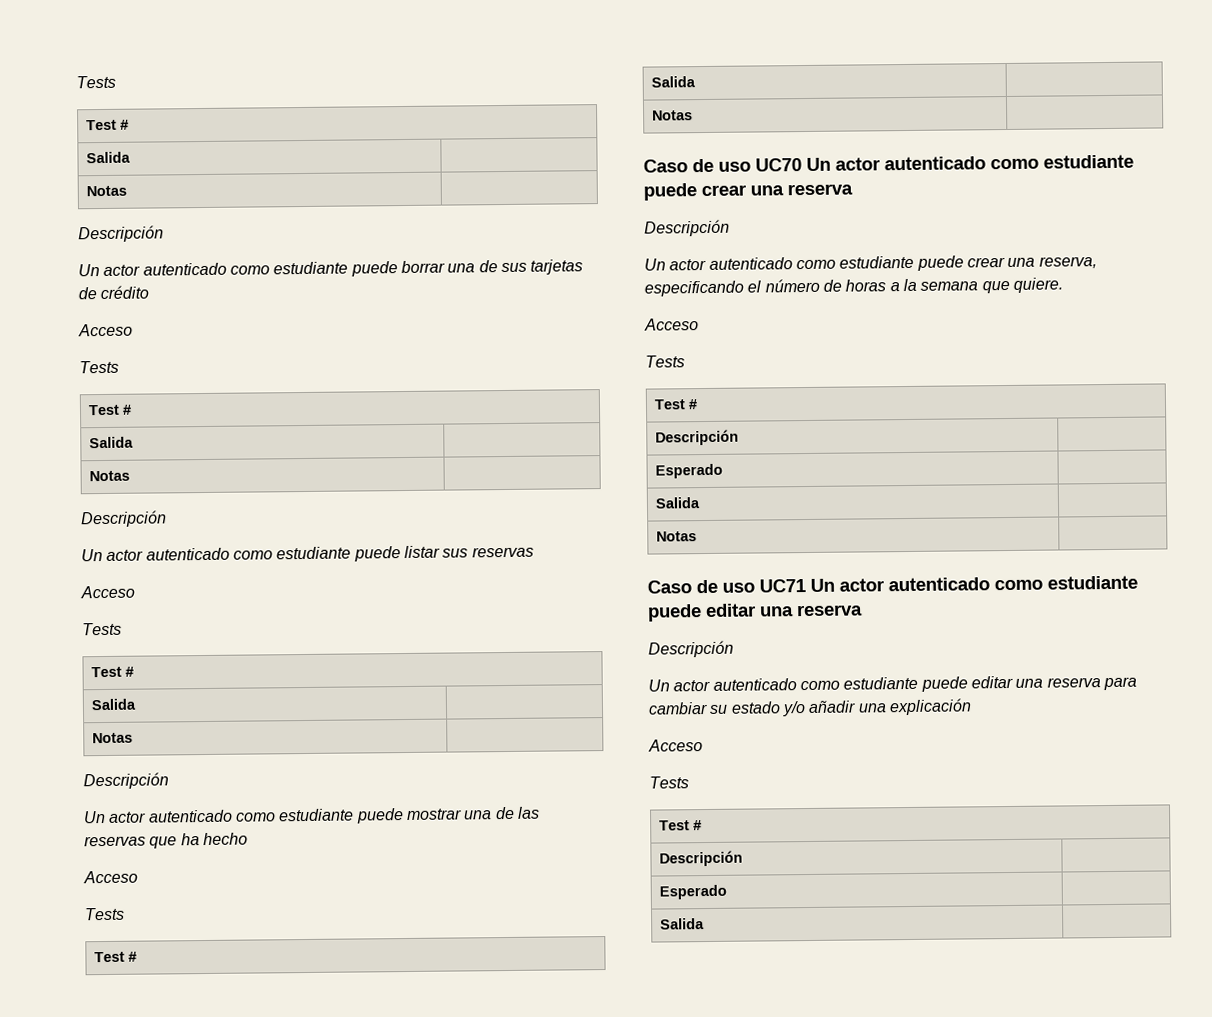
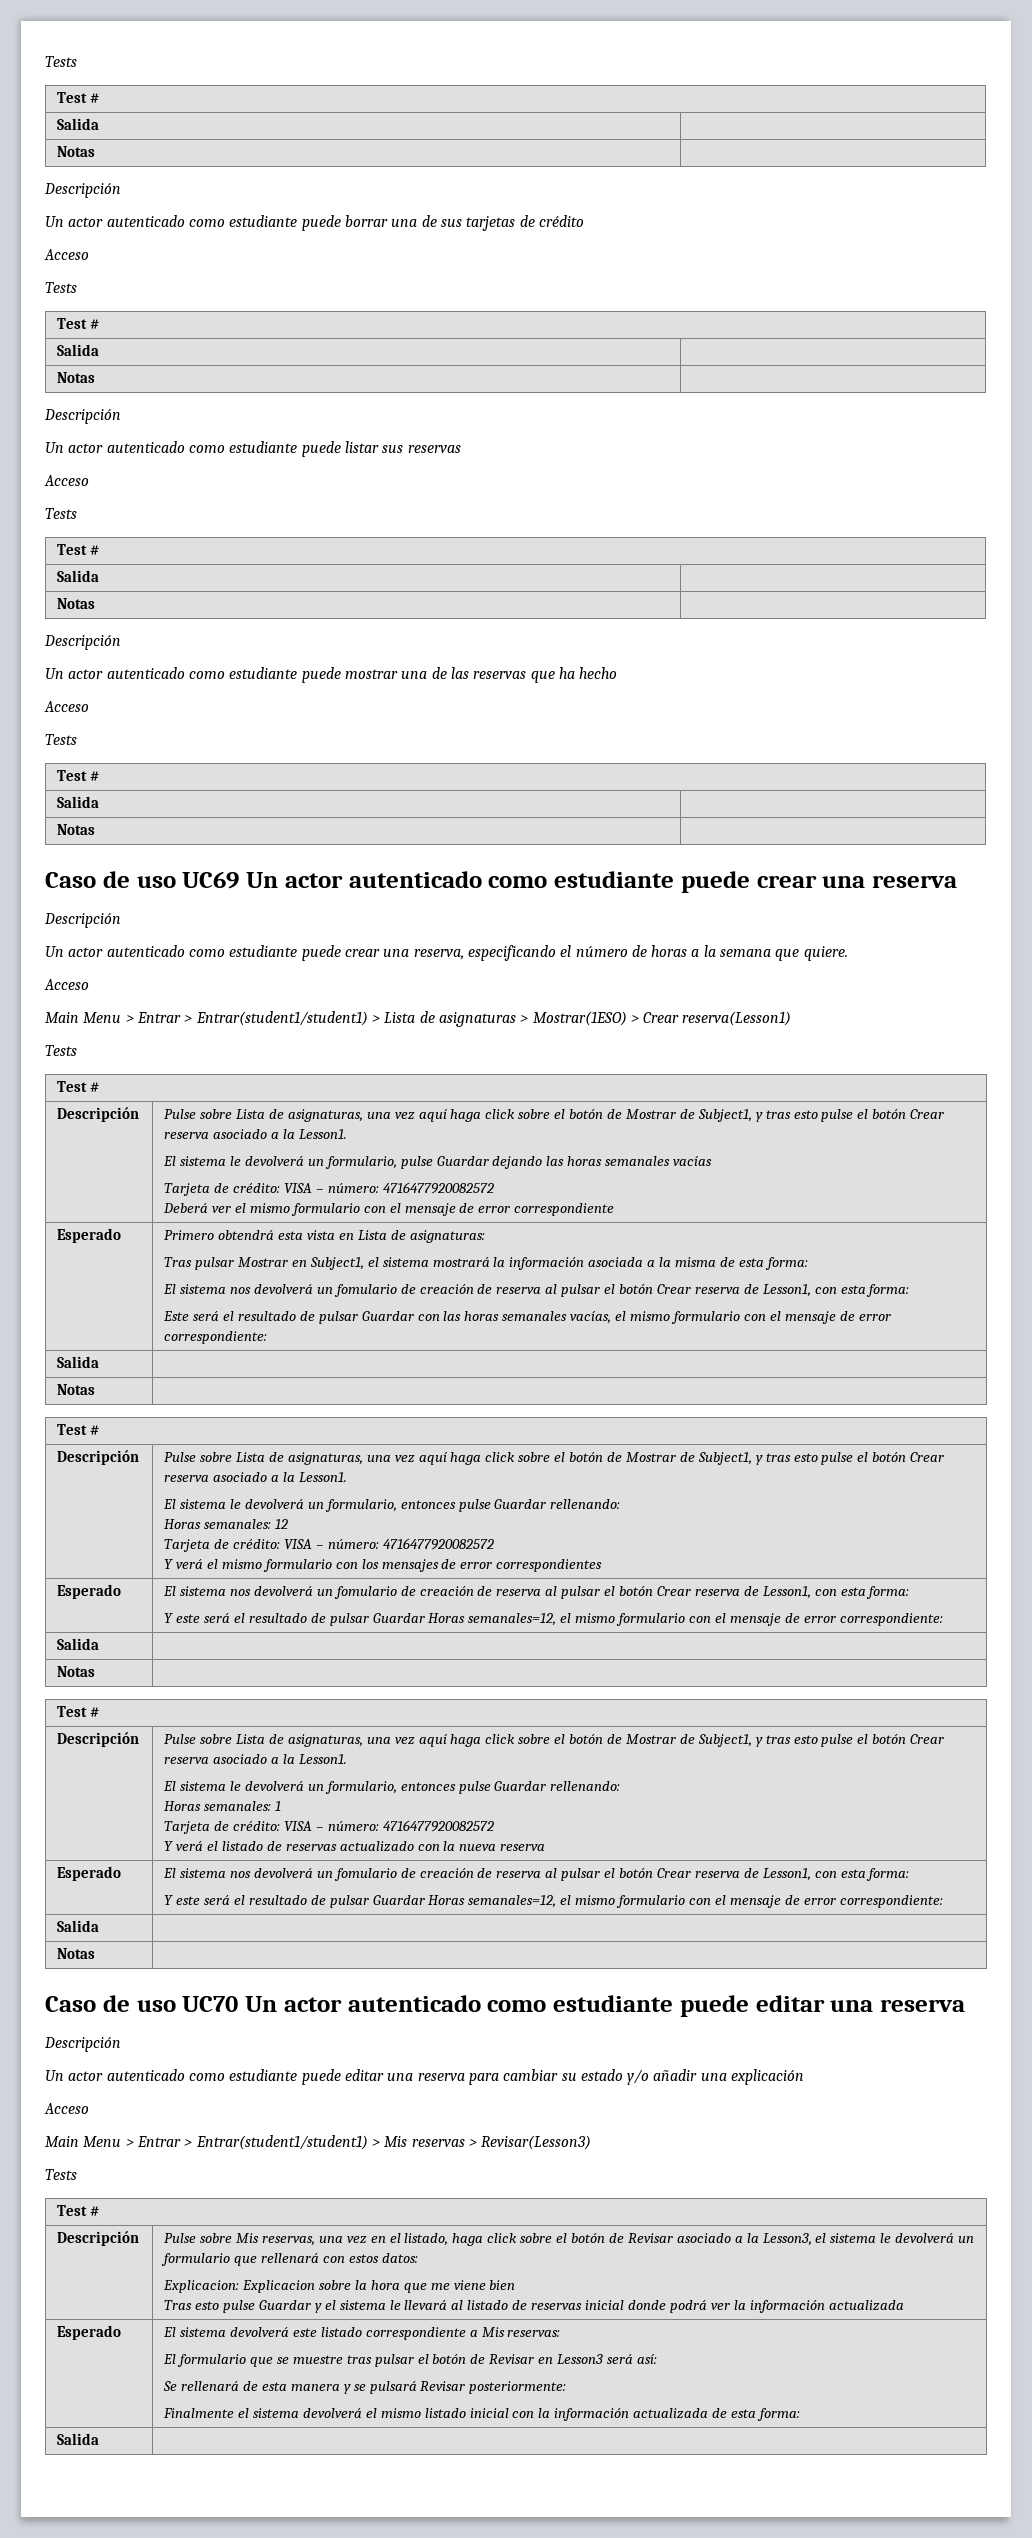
[755,158,802,172] UC70 -> [182,871,240,889] UC69
[645,355,685,368] [654,399,699,410] [655,429,740,446] [655,463,724,479] [655,497,702,509] [656,531,698,542] [647,579,806,594] Tests // Test # // Descripción | // Esperado | // Salida | // Notas | // Caso de uso UC71 -> [45,1011,792,1027] [45,1045,77,1056] [57,1081,100,1092] [57,1107,140,1122] [164,1109,945,1122] [164,1129,347,1139] [163,1156,713,1169] [164,1182,494,1196] [163,1203,615,1216] [57,1228,122,1243] [164,1230,485,1243] [164,1257,808,1270] [163,1284,910,1297] [163,1311,891,1324] [164,1331,268,1344] [57,1356,100,1368] [57,1384,96,1395] [57,1424,100,1435] [57,1450,140,1465] [164,1452,945,1465] [164,1472,347,1482] [163,1499,621,1512] [164,1519,288,1529] [164,1538,494,1552] [164,1559,603,1572] [57,1584,122,1599] [163,1586,910,1599] [164,1613,943,1626] [57,1638,100,1650] [57,1666,96,1677] [57,1706,100,1717] [57,1732,140,1747] [164,1734,945,1747] [164,1754,347,1764] [163,1781,621,1794] [164,1801,281,1811] [164,1820,494,1834] [164,1841,546,1852] [57,1866,122,1881] [163,1868,910,1881] [164,1895,943,1908] [57,1920,100,1932] [57,1948,96,1959] [45,1995,239,2012] Main Menu > Entrar > Entrar(student1/student1) > Lista de asignaturas > Mostrar(1ESO) > Crear reserva(Lesson1) // Tests // Test # // Descripción | Pulse sobre Lista de asignaturas, una vez aquí haga click sobre el botón de Mostrar de Subject1, y tras esto pulse el botón Crear reserva asociado a la Lesson1. // El sistema le devolverá un formulario, pulse Guardar dejando las horas semanales vacías // Tarjeta de crédito: VISA – número: 4716477920082572 // Deberá ver el mismo formulario con el mensaje de error correspondiente // Esperado | Primero obtendrá esta vista en Lista de asignaturas: // Tras pulsar Mostrar en Subject1, el sistema mostrará la información asociada a la misma de esta forma: // El sistema nos devolverá un fomulario de creación de reserva al pulsar el botón Crear reserva de Lesson1, con esta forma: // Este será el resultado de pulsar Guardar con las horas semanales vacías, el mismo formulario con el mensaje de error correspondiente: // Salida | // Notas | // Test # // Descripción | Pulse sobre Lista de asignaturas, una vez aquí haga click sobre el botón de Mostrar de Subject1, y tras esto pulse el botón Crear reserva asociado a la Lesson1. // El sistema le devolverá un formulario, entonces pulse Guardar rellenando: // Horas semanales: 12 // Tarjeta de crédito: VISA – número: 4716477920082572 // Y verá el mismo formulario con los mensajes de error correspondientes // Esperado | El sistema nos devolverá un fomulario de creación de reserva al pulsar el botón Crear reserva de Lesson1, con esta forma: // Y este será el resultado de pulsar Guardar Horas semanales=12, el mismo formulario con el mensaje de error correspondiente: // Salida | // Notas | // Test # // Descripción | Pulse sobre Lista de asignaturas, una vez aquí haga click sobre el botón de Mostrar de Subject1, y tras esto pulse el botón Crear reserva asociado a la Lesson1. // El sistema le devolverá un formulario, entonces pulse Guardar rellenando: // Horas semanales: 1 // Tarjeta de crédito: VISA – número: 4716477920082572 // Y verá el listado de reservas actualizado con la nueva reserva // Esperado | El sistema nos devolverá un fomulario de creación de reserva al pulsar el botón Crear reserva de Lesson1, con esta forma: // Y este será el resultado de pulsar Guardar Horas semanales=12, el mismo formulario con el mensaje de error correspondiente: // Salida | // Notas | // Caso de uso UC70
[649,776,689,789] [659,820,703,831] [659,850,744,867] [659,884,728,900] Tests // Test # // Descripción | // Esperado | -> [45,2135,592,2150] [45,2169,77,2180] [57,2205,100,2216] [57,2231,140,2246] [164,2233,975,2246] [161,2253,418,2266] [163,2280,516,2293] [164,2300,904,2313] [57,2325,122,2340] [163,2327,561,2340] [163,2354,657,2367] [163,2381,567,2394] [163,2408,800,2421] Main Menu > Entrar > Entrar(student1/student1) > Mis reservas > Revisar(Lesson3) // Tests // Test # // Descripción | Pulse sobre Mis reservas, una vez en el listado, haga click sobre el botón de Revisar asociado a la Lesson3, el sistema le devolverá un formulario que rellenará con estos datos: // Explicacion: Explicacion sobre la hora que me viene bien // Tras esto pulse Guardar y el sistema le llevará al listado de reservas inicial donde podrá ver la información actualizada // Esperado | El sistema devolverá este listado correspondiente a Mis reservas: // El formulario que se muestre tras pulsar el botón de Revisar en Lesson3 será así: // Se rellenará de esta manera y se pulsará Revisar posteriormente: // Finalmente el sistema devolverá el mismo listado inicial con la información actualizada de esta forma:

